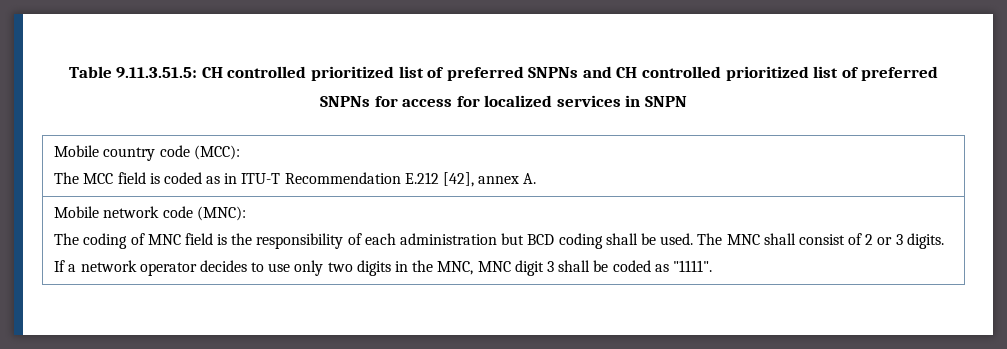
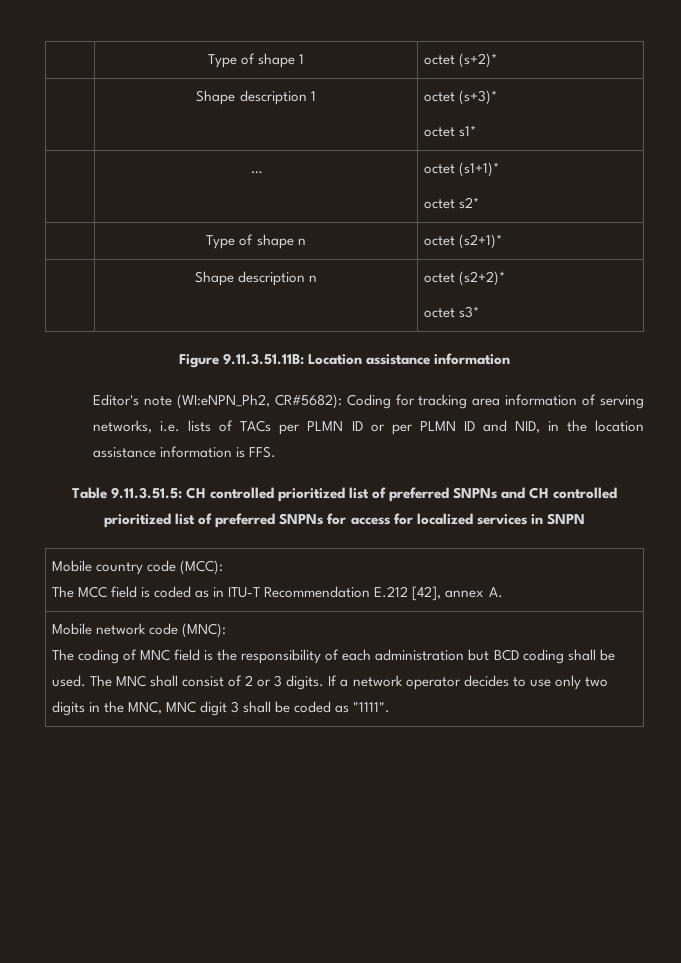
(68, 72) none -> [207,53,305,68] [423,53,497,68] [196,90,316,105] [423,90,497,105] [423,125,476,137] [250,171,262,174] [423,162,499,177] [423,197,479,209] [206,234,306,249] [423,234,502,249] [194,271,318,286] [423,271,505,286] [423,306,479,318] [178,353,511,368] [93,394,644,409] [93,420,644,435] [93,446,277,458] | Type of shape 1 | octet (s+2)* // | Shape description 1 | octet (s+3)* // octet s1* // | … | octet (s1+1)* // octet s2* // | Type of shape n | octet (s2+1)* // | Shape description n | octet (s2+2)* // octet s3* // Figure 9.11.3.51.11B: Location assistance information // Editor's note (WI:eNPN_Ph2, CR#5682): Coding for tracking area information of serving networks, i.e. lists of TACs per PLMN ID or per PLMN ID and NID, in the location assistance information is FFS. //

